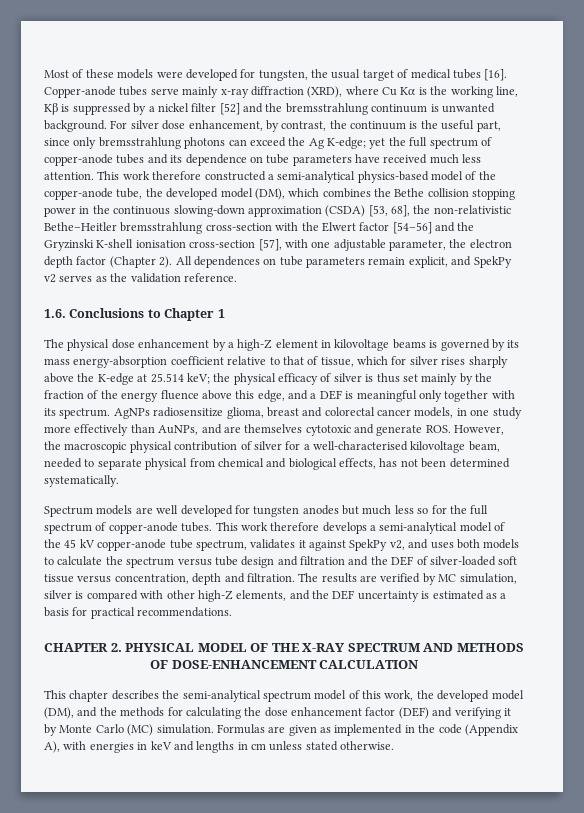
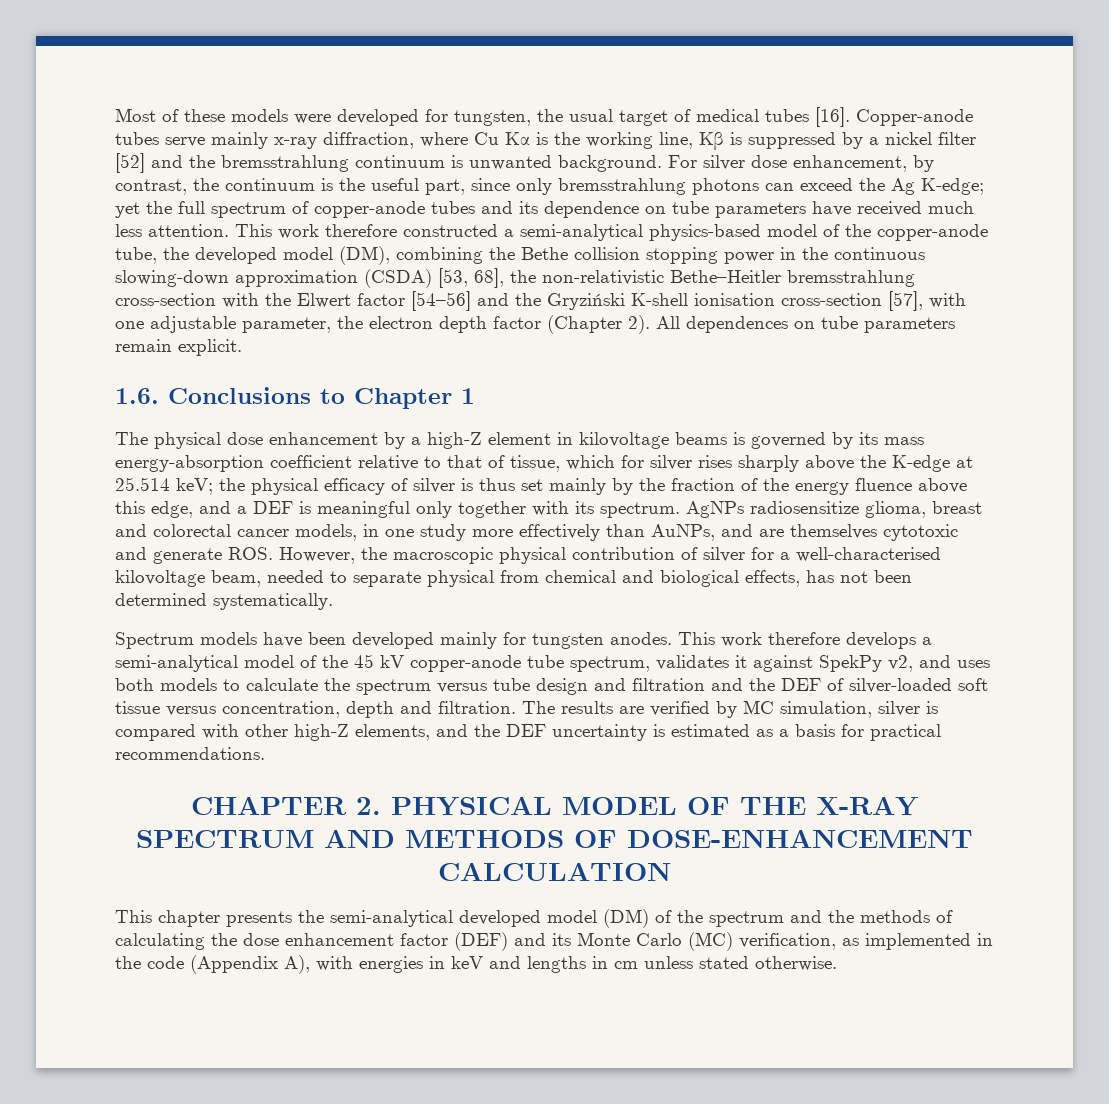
[250,86,343,98] diffraction (XRD), -> [323,132,414,149] diffraction,
[288,188,371,198] which combines -> [396,247,483,264] combining
[44,239,94,251] Gryzinski -> [547,293,625,310] Gryziński
[408,256,512,268] [44,273,237,283] explicit, and SpekPy v2 serves as the validation reference. -> [178,339,242,356] explicit.
[135,505,489,517] [44,522,213,534] are well developed for tungsten anodes but much less so for the full spectrum of copper-anode tubes. -> [263,632,672,649] have been developed mainly for tungsten anodes.
[111,690,159,700] describes -> [226,911,292,927] presents
[262,690,524,702] [44,707,74,719] spectrum model of this work, the developed model (DM), -> [459,909,784,928] developed model (DM) of the spectrum
[167,707,183,716] for -> [936,910,953,923] of
[454,707,511,719] [44,724,317,736] verifying it by Monte Carlo (MC) simulation. Formulas are given -> [552,932,836,951] its Monte Carlo (MC) verification,

